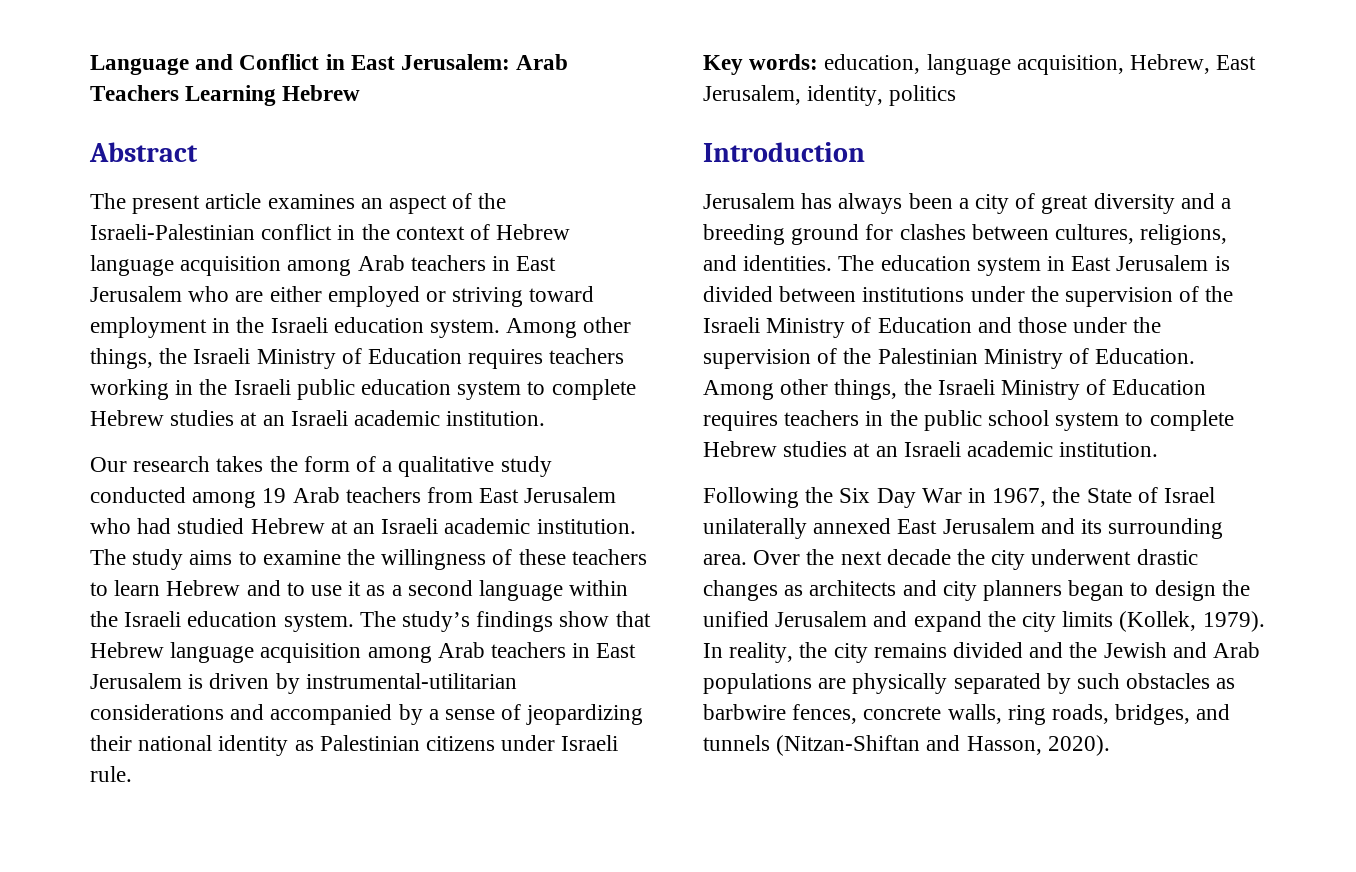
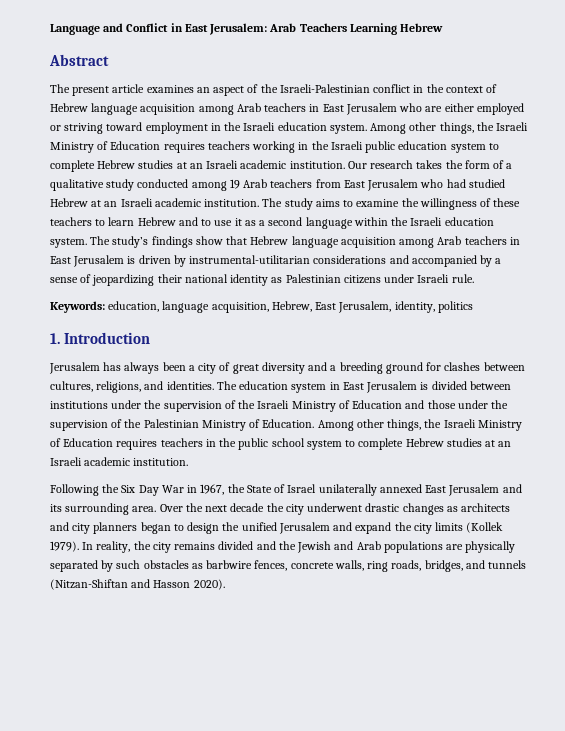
(546, 418) // -> (345, 165) none
[703,54,819,75] Key words: -> [50,301,105,313] Keywords:
(957, 95) none -> [50,333,60,344] 1.
[1119,611,1197,632] (Kollek, -> [466,522,504,533] (Kollek
[966,736,1042,755] Hasson, -> [153,580,191,588] Hasson

